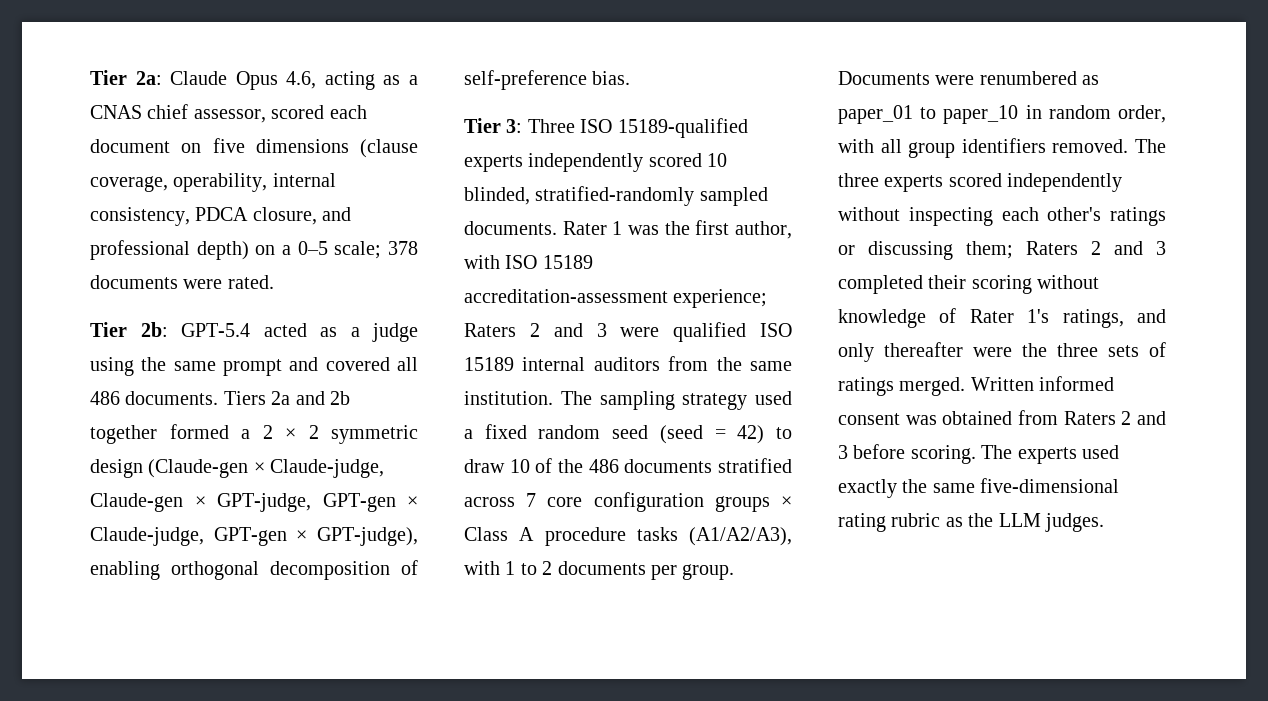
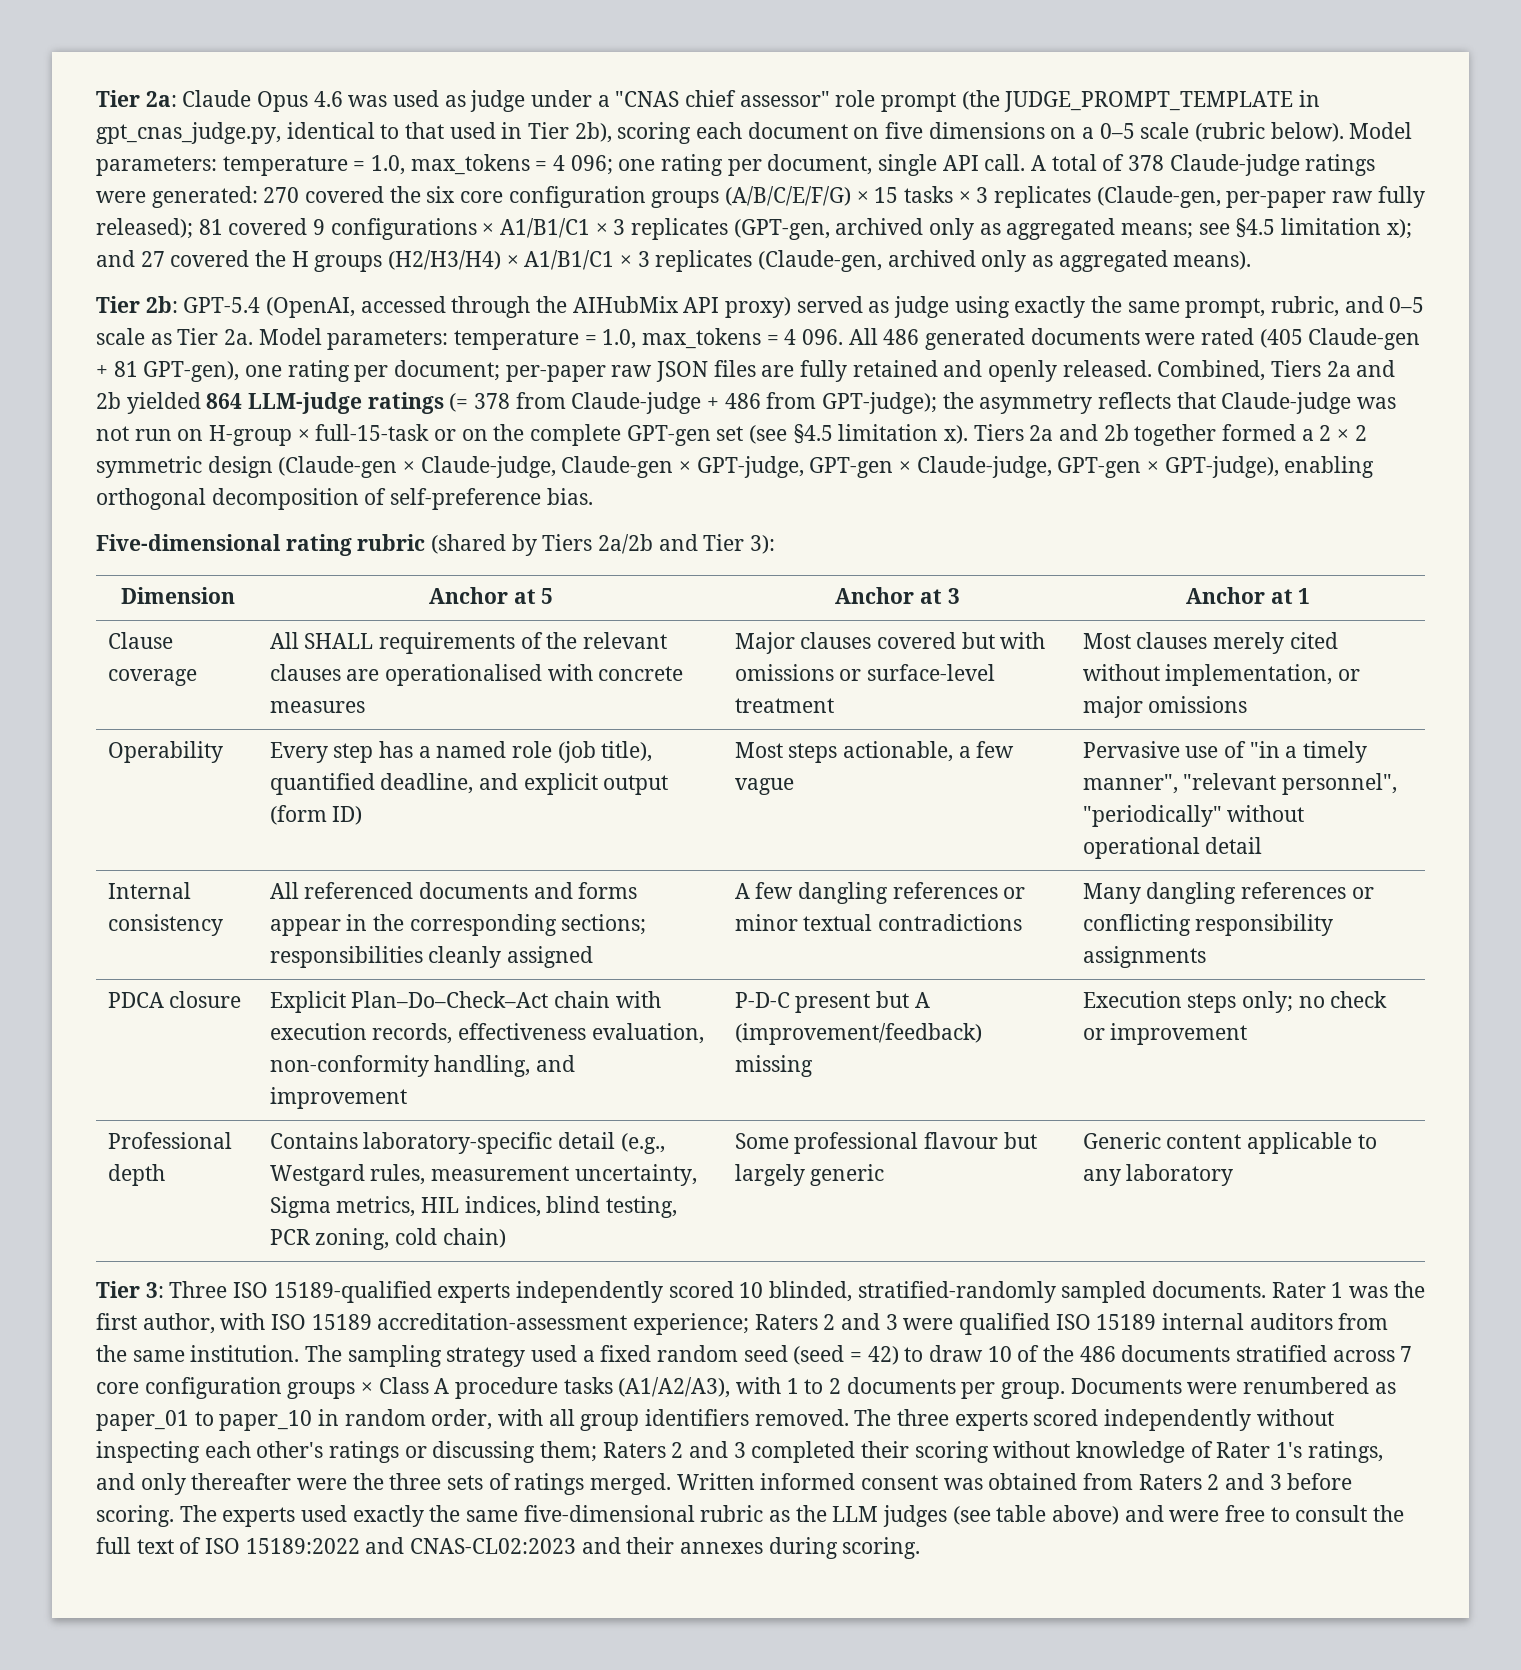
[286,71,418,90] [90,104,325,123] 4.6, acting as a CNAS chief assessor, scored -> [313,90,1321,112] [96,122,692,144] 4.6 was used as judge under a "CNAS chief assessor" role prompt (the JUDGE_PROMPT_TEMPLATE in gpt_cnas_judge.py, identical to that used in Tier 2b), scoring
[360,139,418,158] [90,173,336,192] [90,207,352,226] [90,240,418,260] [90,275,274,289] [90,322,360,337] (clause coverage, operability, internal consistency, PDCA closure, and professional depth) on a 0–5 scale; 378 documents were rated. // Tier 2b: GPT-5.4 acted as a -> [1050,122,1413,142] [96,154,1376,176] [96,186,1425,208] [96,218,1412,240] [96,250,1252,272] [96,296,890,318] on a 0–5 scale (rubric below). Model parameters: temperature = 1.0, max_tokens = 4 096; one rating per document, single API call. A total of 378 Claude-judge ratings were generated: 270 covered the six core configuration groups (A/B/C/E/F/G) × 15 tasks × 3 replicates (Claude-gen, per-paper raw fully released); 81 covered 9 configurations × A1/B1/C1 × 3 replicates (GPT-gen, archived only as aggregated means; see §4.5 limitation x); and 27 covered the H groups (H2/H3/H4) × A1/B1/C1 × 3 replicates (Claude-gen, archived only as aggregated means). // Tier 2b: GPT-5.4 (OpenAI, accessed through the AIHubMix API proxy) served as
[141,357,419,376] [90,391,219,405] the same prompt and covered all 486 documents. -> [1014,296,1425,318] [96,328,1421,350] [96,360,1396,382] [96,392,1397,414] [96,424,969,446] exactly the same prompt, rubric, and 0–5 scale as Tier 2a. Model parameters: temperature = 1.0, max_tokens = 4 096. All 486 generated documents were rated (405 Claude-gen + 81 GPT-gen), one rating per document; per-paper raw JSON files are fully retained and openly released. Combined, Tiers 2a and 2b yielded 864 LLM-judge ratings (= 378 from Claude-judge + 486 from GPT-judge); the asymmetry reflects that Claude-judge was not run on H-group × full-15-task or on the complete GPT-gen set (see §4.5 limitation x).
(631, 78) none -> [96,534,776,556] [120,587,235,604] [428,587,554,604] [835,587,960,604] [1185,587,1311,604] [107,632,173,649] [107,669,197,686] [269,632,668,654] [269,664,684,686] [269,701,365,713] [734,632,1046,654] [734,664,996,681] [734,698,834,713] [1082,632,1338,654] [1082,664,1361,686] [1082,696,1248,718] [107,741,223,763] [269,741,653,763] [269,773,669,795] [269,805,363,825] [734,741,1015,763] [734,778,794,795] [1082,741,1368,763] [1082,773,1398,795] [1082,805,1305,827] [1082,837,1263,859] [107,882,191,899] [107,914,223,936] [269,882,638,899] [269,914,647,936] [269,946,594,968] [734,882,1026,904] [734,914,1023,931] [1082,882,1374,904] [1082,914,1334,936] [1082,946,1206,968] [107,991,242,1008] [269,991,661,1013] [269,1023,704,1044] [269,1055,576,1077] [269,1087,407,1109] [734,991,930,1013] [734,1023,982,1045] [734,1055,813,1077] [1082,991,1388,1013] [1082,1023,1248,1045] [107,1132,232,1149] [107,1164,165,1186] [269,1132,665,1154] [269,1164,697,1186] [269,1196,678,1218] [269,1228,506,1250] [734,1132,1037,1154] [734,1164,885,1186] [1082,1132,1377,1154] [1082,1164,1234,1186] // Five-dimensional rating rubric (shared by Tiers 2a/2b and Tier 3): // Dimension | Anchor at 5 | Anchor at 3 | Anchor at 1 // Clause coverage | All SHALL requirements of the relevant clauses are operationalised with concrete measures | Major clauses covered but with omissions or surface-level treatment | Most clauses merely cited without implementation, or major omissions // Operability | Every step has a named role (job title), quantified deadline, and explicit output (form ID) | Most steps actionable, a few vague | Pervasive use of "in a timely manner", "relevant personnel", "periodically" without operational detail // Internal consistency | All referenced documents and forms appear in the corresponding sections; responsibilities cleanly assigned | A few dangling references or minor textual contradictions | Many dangling references or conflicting responsibility assignments // PDCA closure | Explicit Plan–Do–Check–Act chain with execution records, effectiveness evaluation, non-conformity handling, and improvement | P-D-C present but A (improvement/feedback) missing | Execution steps only; no check or improvement // Professional depth | Contains laboratory-specific detail (e.g., Westgard rules, measurement uncertainty, Sigma metrics, HIL indices, blind testing, PCR zoning, cold chain) | Some professional flavour but largely generic | Generic content applicable to any laboratory
[838,513,886,532] rating -> (695, 1513) none
[1045,513,1104,532] judges. -> [883,1505,1405,1527] [96,1537,921,1559] judges (see table above) and were free to consult the full text of ISO 15189:2022 and CNAS-CL02:2023 and their annexes during scoring.

